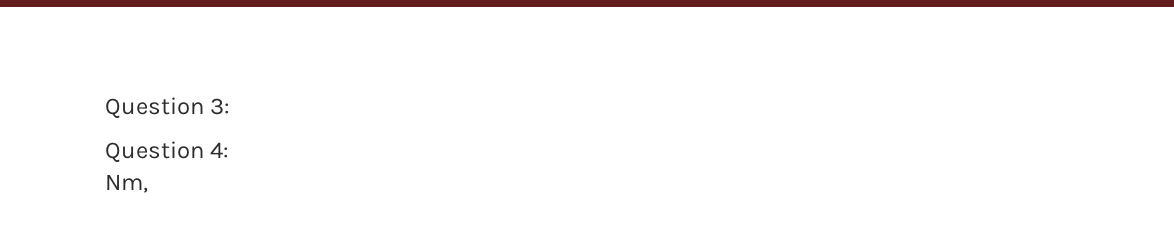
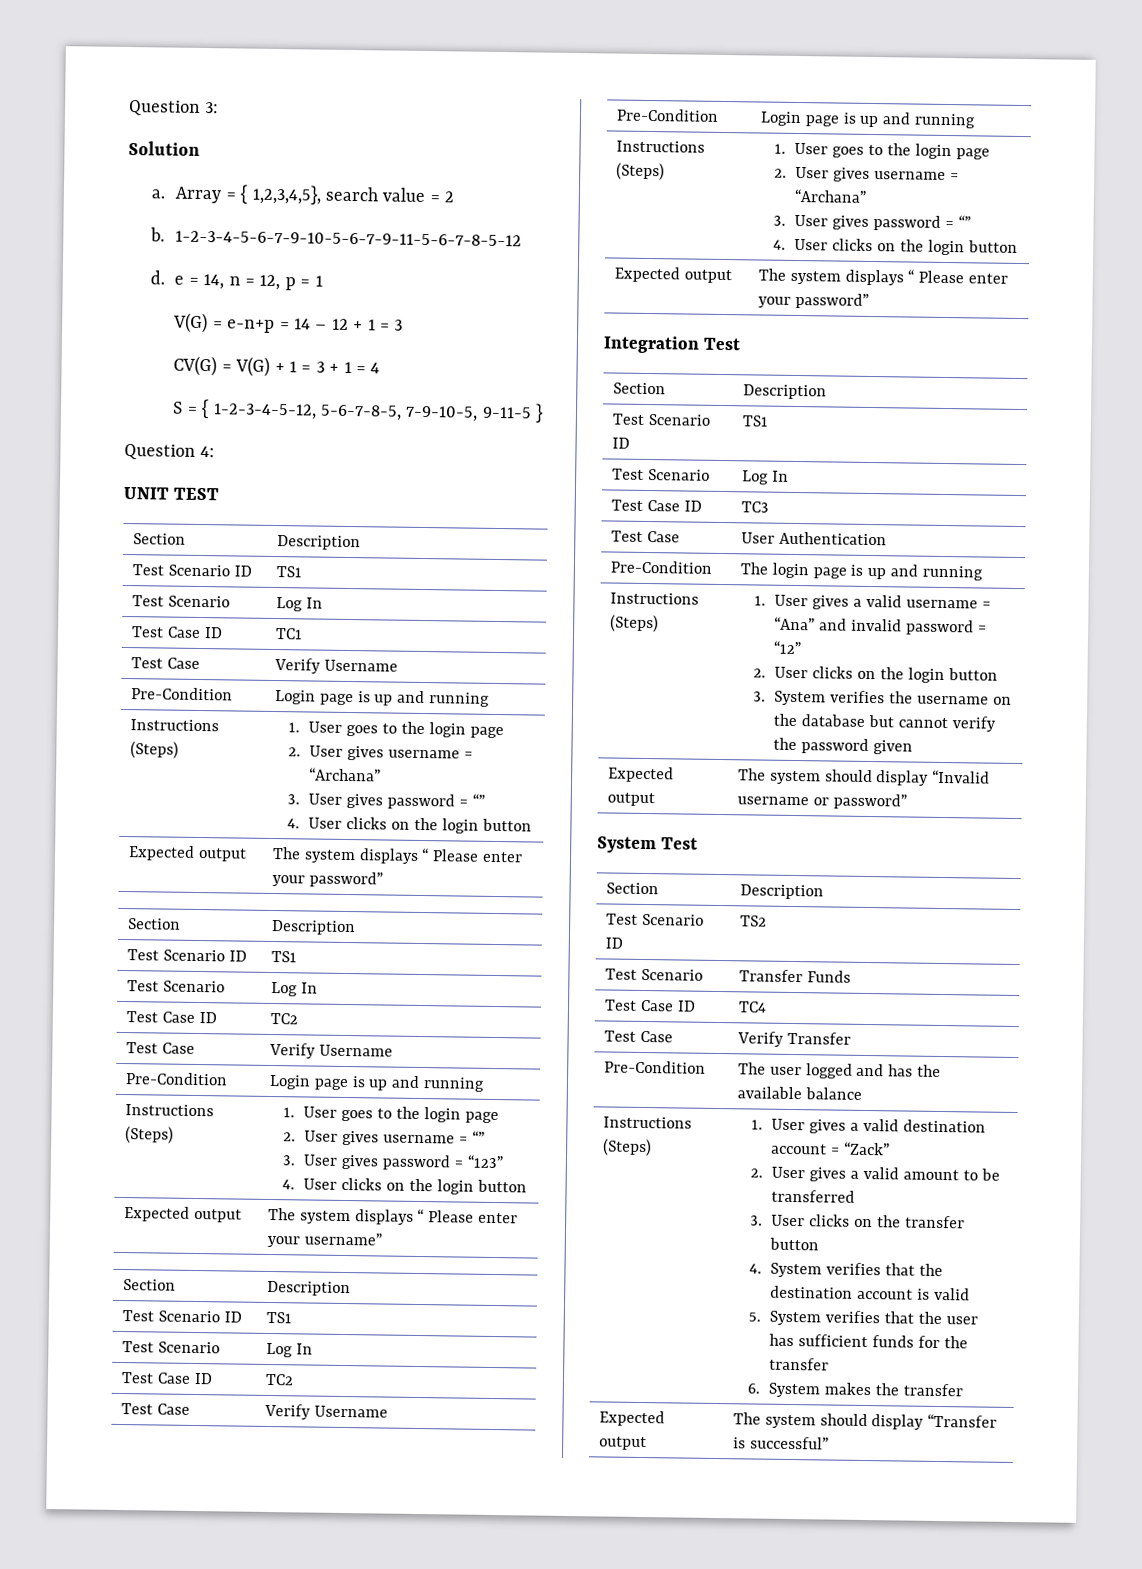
[105,141,230,163] [105,174,148,193] Question 4: // Nm, -> [128,140,200,156] [151,184,455,205] [150,227,523,247] [150,270,323,291] [173,312,404,334] [173,355,381,377] [172,399,545,423] [124,443,216,460] [123,486,220,501] [132,533,186,545] [276,535,361,551] [131,564,252,577] [275,566,302,578] [131,595,230,608] [275,597,323,612] [130,626,223,639] [274,628,303,640] [130,657,200,669] [273,657,398,674] [130,687,233,701] [274,690,491,707] [129,719,219,732] [129,741,179,759] [288,721,504,739] [288,745,473,761] [309,767,382,782] [287,793,485,810] [287,816,532,834] [127,845,247,862] [271,846,524,864] [271,871,383,888] [127,918,181,930] [270,919,356,936] [126,949,247,962] [270,950,297,963] [126,980,225,993] [270,981,318,997] [125,1011,217,1024] [269,1012,298,1025] [125,1042,195,1054] [268,1042,393,1059] [124,1072,228,1086] [268,1074,486,1092] [124,1104,214,1117] [124,1126,174,1144] [283,1106,499,1124] [283,1130,485,1146] [282,1154,504,1171] [282,1177,527,1195] [123,1206,242,1223] [267,1207,519,1225] [266,1232,382,1248] [122,1279,176,1291] [266,1280,351,1297] [121,1310,242,1323] [265,1311,292,1324] [121,1341,220,1354] [265,1342,313,1358] [120,1372,213,1385] [264,1373,294,1386] [120,1403,190,1415] [263,1403,388,1420] [615,108,719,122] [759,111,977,129] [615,140,705,153] [615,162,665,181] [774,142,990,160] [774,166,959,182] [794,188,868,203] [773,214,971,231] [773,238,1018,256] [613,266,732,284] [757,268,1009,286] [757,292,869,309] [603,335,742,354] [612,382,666,395] [742,384,827,400] [611,413,710,426] [611,437,630,449] [741,415,768,427] [611,468,710,481] [741,470,789,485] [610,499,702,512] [740,501,769,513] [610,530,680,543] [740,531,887,546] [609,560,713,574] [739,562,984,581] [609,592,699,605] [609,614,659,633] [754,594,991,610] [774,616,987,636] [773,640,802,655] [753,666,998,684] [753,690,1012,706] [773,713,996,732] [773,737,914,755] [607,766,674,783] [606,792,655,807] [737,768,991,786] [736,793,907,810] [597,836,699,854] [605,882,659,895] [739,884,824,900] [605,913,704,926] [604,937,623,949] [739,915,767,927] [604,968,703,981] [738,969,851,983] [603,999,696,1012] [737,1001,767,1013] [603,1030,673,1043] [736,1031,851,1047] [603,1060,706,1074] [737,1062,942,1079] [736,1086,862,1100] [602,1116,692,1129] [602,1138,652,1157] [751,1118,986,1134] [771,1141,891,1156] [750,1166,1000,1182] [771,1189,856,1203] [750,1214,965,1229] [769,1237,820,1251] [749,1262,943,1278] [770,1285,970,1301] [748,1310,978,1326] [769,1333,968,1349] [769,1357,830,1371] [747,1382,963,1398] [598,1410,665,1427] [598,1436,647,1451] [732,1412,998,1430] [732,1436,829,1450] Solution // a. Array = { 1,2,3,4,5}, search value = 2 // b. 1-2-3-4-5-6-7-9-10-5-6-7-9-11-5-6-7-8-5-12 // d. e = 14, n = 12, p = 1 // V(G) = e-n+p = 14 – 12 + 1 = 3 // CV(G) = V(G) + 1 = 3 + 1 = 4 // S = { 1-2-3-4-5-12, 5-6-7-8-5, 7-9-10-5, 9-11-5 } // Question 4: // UNIT TEST // Section | Description // Test Scenario ID | TS1 // Test Scenario | Log In // Test Case ID | TC1 // Test Case | Verify Username // Pre-Condition | Login page is up and running // Instructions (Steps) | 1. User goes to the login page // 2. User gives username = “Archana” // 3. User gives password = “” // 4. User clicks on the login button // Expected output | The system displays “ Please enter your password” // Section | Description // Test Scenario ID | TS1 // Test Scenario | Log In // Test Case ID | TC2 // Test Case | Verify Username // Pre-Condition | Login page is up and running // Instructions (Steps) | 1. User goes to the login page // 2. User gives username = “” // 3. User gives password = “123” // 4. User clicks on the login button // Expected output | The system displays “ Please enter your username” // Section | Description // Test Scenario ID | TS1 // Test Scenario | Log In // Test Case ID | TC2 // Test Case | Verify Username // Pre-Condition | Login page is up and running // Instructions (Steps) | 1. User goes to the login page // 2. User gives username = “Archana” // 3. User gives password = “” // 4. User clicks on the login button // Expected output | The system displays “ Please enter your password” // Integration Test // Section | Description // Test Scenario ID | TS1 // Test Scenario | Log In // Test Case ID | TC3 // Test Case | User Authentication // Pre-Condition | The login page is up and running // Instructions (Steps) | 1. User gives a valid username = “Ana” and invalid password = “12” // 2. User clicks on the login button // 3. System verifies the username on the database but cannot verify the password given // Expected output | The system should display “Invalid username or password” // System Test // Section | Description // Test Scenario ID | TS2 // Test Scenario | Transfer Funds // Test Case ID | TC4 // Test Case | Verify Transfer // Pre-Condition | The user logged and has the available balance // Instructions (Steps) | 1. User gives a valid destination account = “Zack” // 2. User gives a valid amount to be transferred // 3. User clicks on the transfer button // 4. System verifies that the destination account is valid // 5. System verifies that the user has sufficient funds for the transfer // 6. System makes the transfer // Expected output | The system should display “Transfer is successful”

